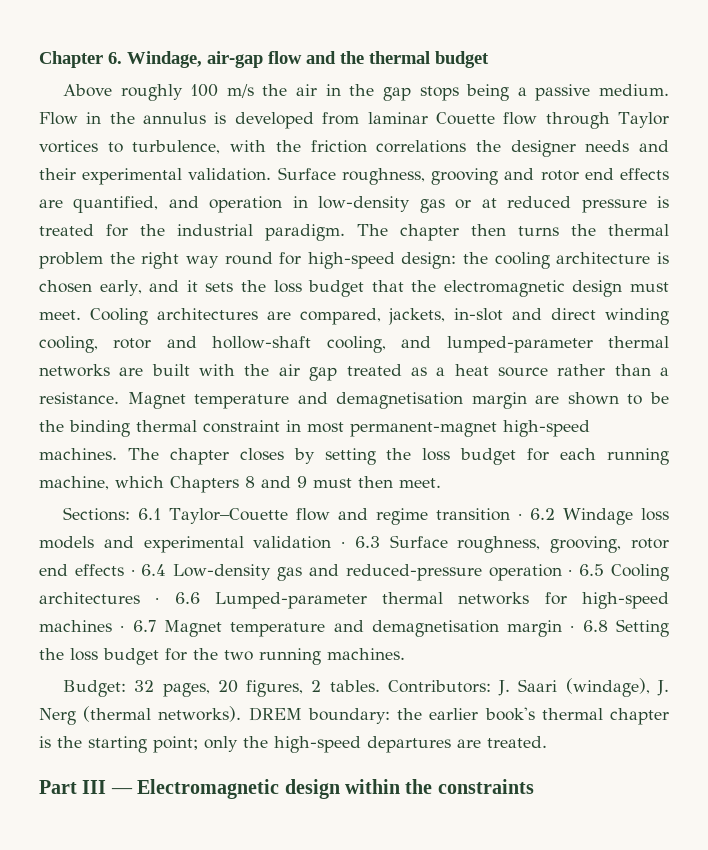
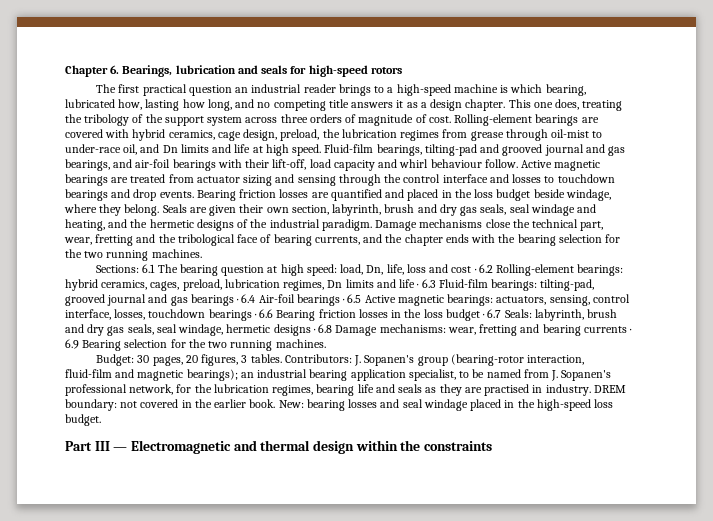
[127,51,489,68] [62,84,669,101] [39,112,670,129] [39,140,669,157] [39,167,669,185] [39,196,669,213] [39,224,669,241] [39,252,669,269] [39,280,669,297] [39,308,670,325] [39,336,670,353] [39,364,669,381] [39,392,669,409] [39,420,590,437] [39,448,670,465] [39,476,441,493] [62,507,670,525] [39,535,669,553] [39,564,670,581] [39,592,670,609] [39,619,669,637] [39,648,159,665] Windage, air-gap flow and the thermal budget // Above roughly 100 m/s the air in the gap stops being a passive medium. Flow in the annulus is developed from laminar Couette flow through Taylor vortices to turbulence, with the friction correlations the designer needs and their experimental validation. Surface roughness, grooving and rotor end effects are quantified, and operation in low-density gas or at reduced pressure is treated for the industrial paradigm. The chapter then turns the thermal problem the right way round for high-speed design: the cooling architecture is chosen early, and it sets the loss budget that the electromagnetic design must meet. Cooling architectures are compared, jackets, in-slot and direct winding cooling, rotor and hollow-shaft cooling, and lumped-parameter thermal networks are built with the air gap treated as a heat source rather than a resistance. Magnet temperature and demagnetisation margin are shown to be the binding thermal constraint in most permanent-magnet high-speed machines. The chapter closes by setting the loss budget for each running machine, which Chapters 8 and 9 must then meet. // Sections: 6.1 Taylor–Couette flow and regime transition · 6.2 Windage loss models and experimental validation · 6.3 Surface roughness, grooving, rotor end effects · 6.4 Low-density gas and reduced-pressure operation · 6.5 Cooling architectures · 6.6 Lumped-parameter thermal networks for high-speed machines · 6.7 Magnet temperature and demagnetisation margin · 6.8 Setting the loss budget -> [122,65,402,77] [96,84,586,96] [65,99,623,111] [65,114,599,126] [65,129,603,141] [65,144,626,156] [65,159,601,171] [65,174,615,186] [65,189,611,201] [64,204,597,216] [65,219,604,231] [64,234,621,246] [65,249,202,261] [96,264,624,276] [65,279,595,291] [65,294,630,306] [65,309,618,321] [65,324,633,336] [65,339,168,351] Bearings, lubrication and seals for high-speed rotors // The first practical question an industrial reader brings to a high-speed machine is which bearing, lubricated how, lasting how long, and no competing title answers it as a design chapter. This one does, treating the tribology of the support system across three orders of magnitude of cost. Rolling-element bearings are covered with hybrid ceramics, cage design, preload, the lubrication regimes from grease through oil-mist to under-race oil, and Dn limits and life at high speed. Fluid-film bearings, tilting-pad and grooved journal and gas bearings, and air-foil bearings with their lift-off, load capacity and whirl behaviour follow. Active magnetic bearings are treated from actuator sizing and sensing through the control interface and losses to touchdown bearings and drop events. Bearing friction losses are quantified and placed in the loss budget beside windage, where they belong. Seals are given their own section, labyrinth, brush and dry gas seals, seal windage and heating, and the hermetic designs of the industrial paradigm. Damage mechanisms close the technical part, wear, fretting and the tribological face of bearing currents, and the chapter ends with the bearing selection for the two running machines. // Sections: 6.1 The bearing question at high speed: load, Dn, life, loss and cost · 6.2 Rolling-element bearings: hybrid ceramics, cages, preload, lubrication regimes, Dn limits and life · 6.3 Fluid-film bearings: tilting-pad, grooved journal and gas bearings · 6.4 Air-foil bearings · 6.5 Active magnetic bearings: actuators, sensing, control interface, losses, touchdown bearings · 6.6 Bearing friction losses in the loss budget · 6.7 Seals: labyrinth, brush and dry gas seals, seal windage, hermetic designs · 6.8 Damage mechanisms: wear, fretting and bearing currents · 6.9 Bearing selection
[134,680,155,692] 32 -> [137,355,150,363] 30
[311,680,322,692] 2 -> [241,355,248,363] 3
[518,678,669,697] [39,706,669,725] [39,736,547,753] Saari (windage), J. Nerg (thermal networks). DREM boundary: the earlier book's thermal chapter is the starting point; only the high-speed departures are treated. -> [364,354,585,366] [65,369,612,381] [65,384,626,396] [65,399,614,411] [65,414,101,426] Sopanen's group (bearing-rotor interaction, fluid-film and magnetic bearings); an industrial bearing application specialist, to be named from J. Sopanen's professional network, for the lubrication regimes, bearing life and seals as they are practised in industry. DREM boundary: not covered in the earlier book. New: bearing losses and seal windage placed in the high-speed loss budget.
(280, 789) none -> [233,440,311,451] and thermal

